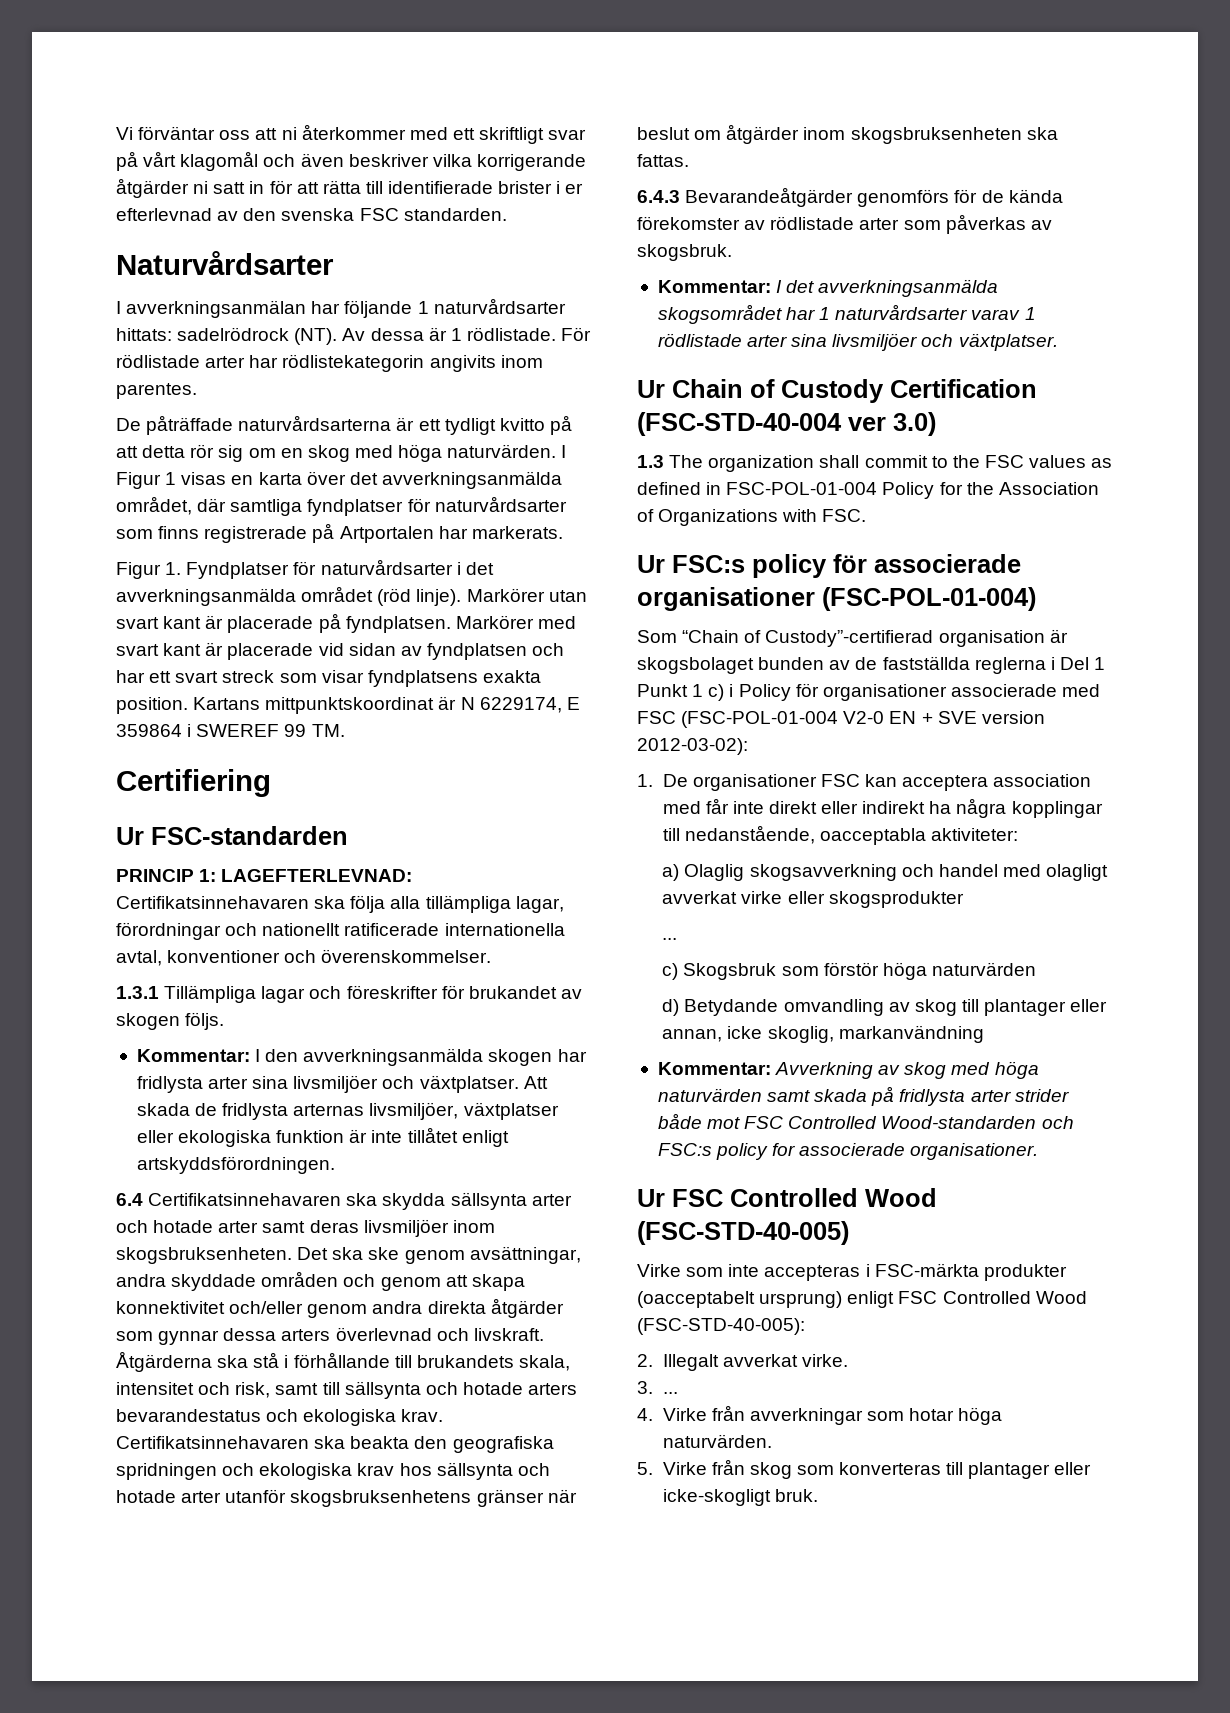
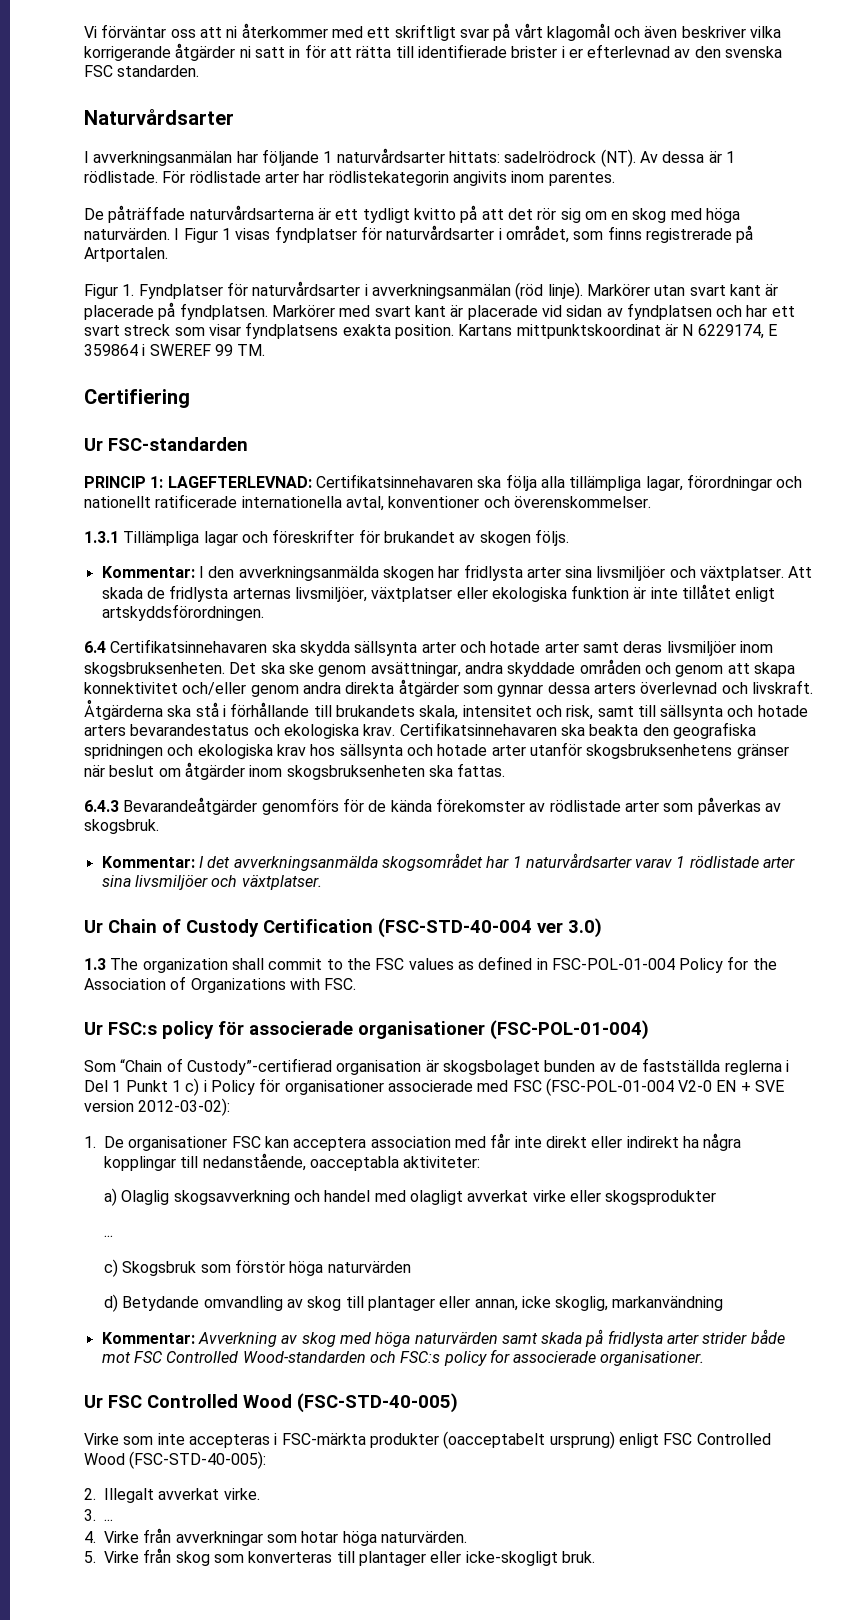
[142,445,186,458] detta -> [507,208,533,220] det
[231,471,562,489] [116,496,303,516] en karta över det avverkningsanmälda området, där samtliga -> (271, 234) none
(567, 504) none -> [498,225,569,243] i området,
[339,526,563,543] Artportalen har markerats. -> [84,247,168,262] Artportalen.
[465,562,494,575] [116,586,374,606] det avverkningsanmälda området -> [371,284,511,299] avverkningsanmälan

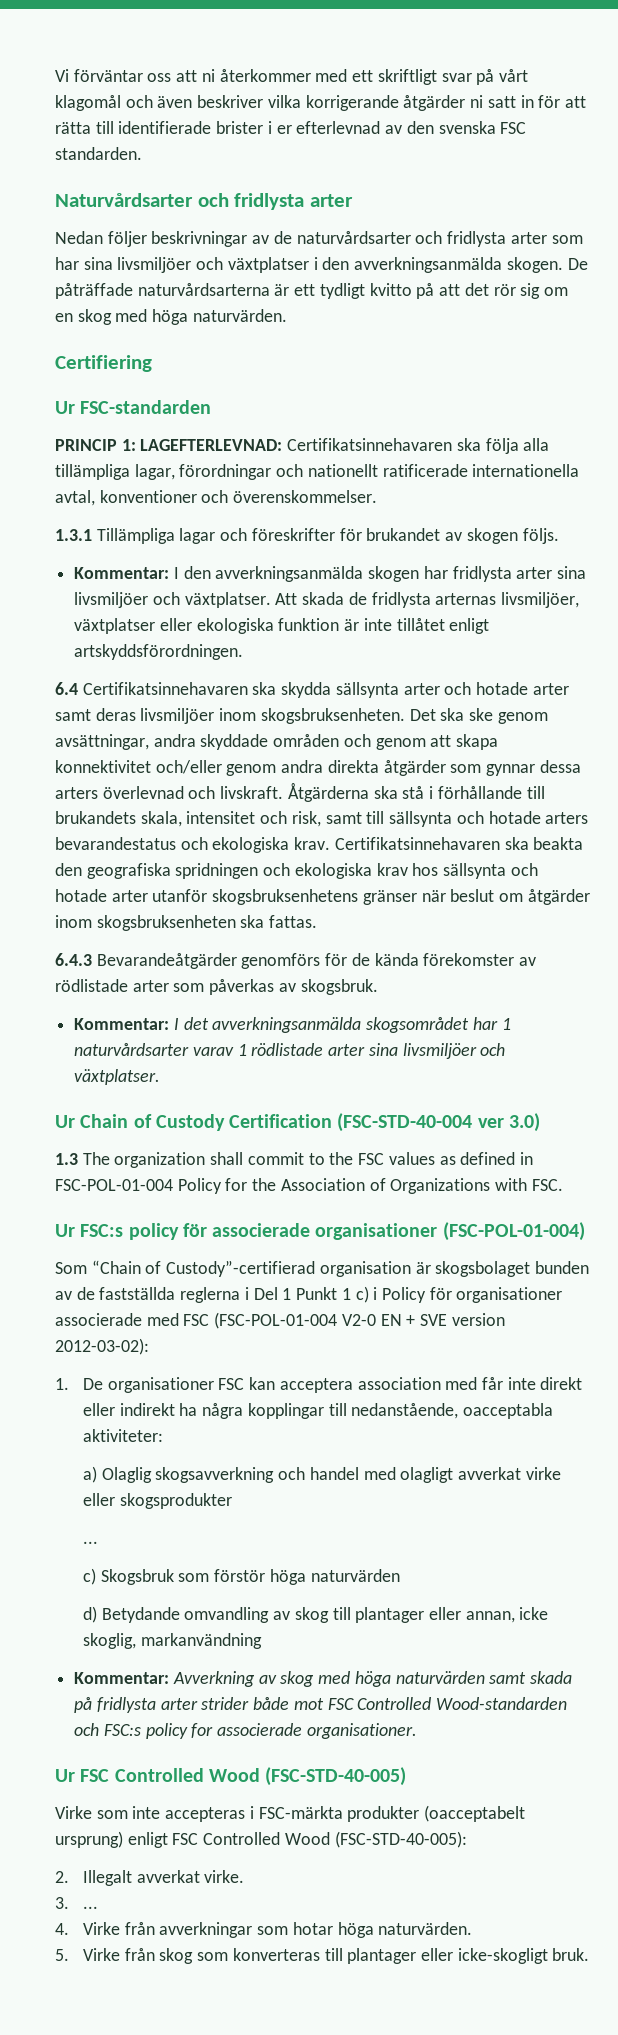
[84,148,735,167] [84,171,615,186] // I avverkningsanmälan har följande 1 naturvårdsarter hittats: sadelrödrock (NT). Av dessa är 1 rödlistade. För rödlistade arter har rödlistekategorin angivits inom parentes. // -> [197,193,353,210] [55,231,583,247] [55,257,563,273] och fridlysta arter // Nedan följer beskrivningar av de naturvårdsarter och fridlysta arter som har sina livsmiljöer och växtplatser i den avverkningsanmälda skogen.
[174,225,754,243] [84,247,168,262] [84,281,779,300] [84,302,795,320] [84,322,777,339] [84,344,266,356] I Figur 1 visas fyndplatser för naturvårdsarter i området, som finns registrerade på Artportalen. // Figur 1. Fyndplatser för naturvårdsarter i avverkningsanmälan (röd linje). Markörer utan svart kant är placerade på fyndplatsen. Markörer med svart kant är placerade vid sidan av fyndplatsen och har ett svart streck som visar fyndplatsens exakta position. Kartans mittpunktskoordinat är N 6229174, E 359864 i SWEREF 99 TM. -> (287, 315) none

